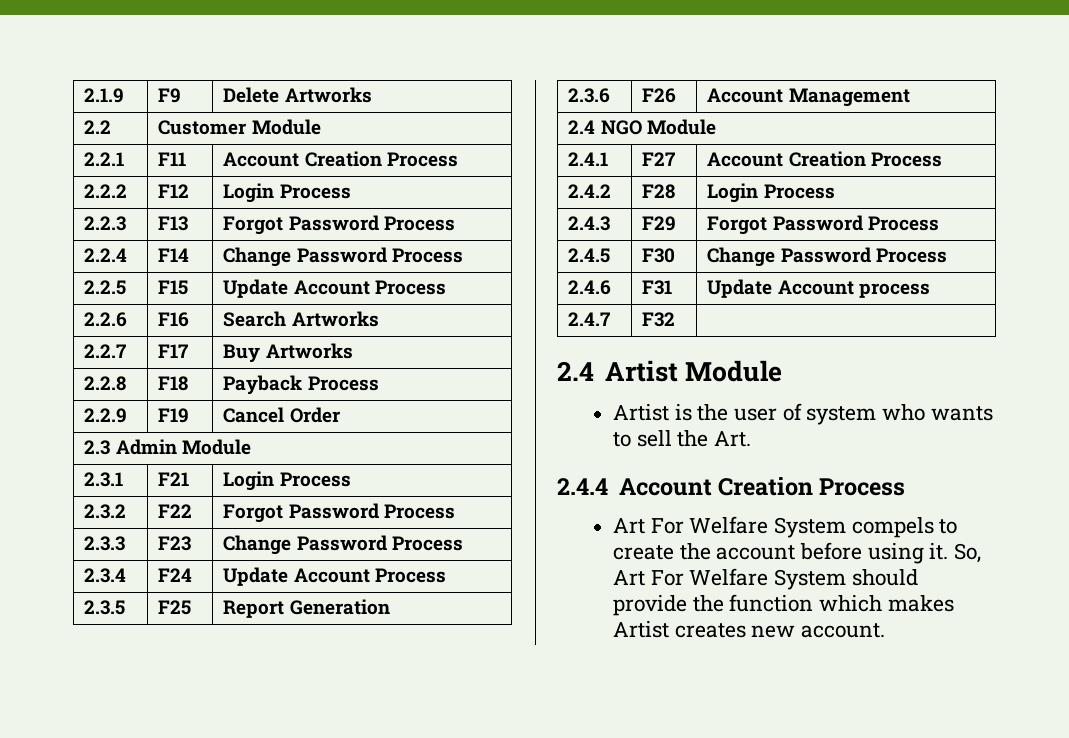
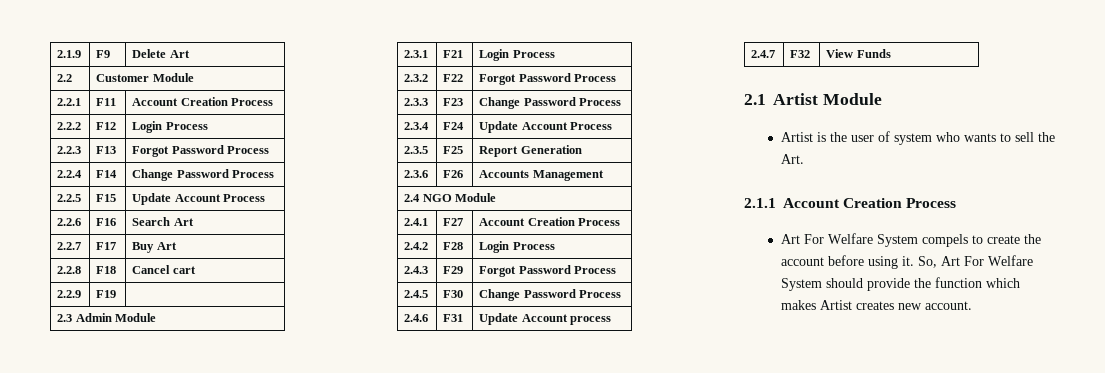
[284,87,372,103] Artworks -> [169,50,190,58] Art
[291,311,379,327] Artworks -> [173,218,194,226] Art
[265,343,353,359] Artworks -> [156,242,177,250] Art
[223,375,379,395] Payback Process -> [132,265,196,274] Cancel cart
[223,407,340,423] Cancel Order -> (117, 294) none
[707,88,784,103] Account -> [479,170,530,178] Accounts
[557,361,594,381] // 2.4 -> [826,49,891,58] [744,94,766,105] View Funds // 2.1
[557,478,608,495] 2.4.4 -> [744,198,776,208] 2.1.1

